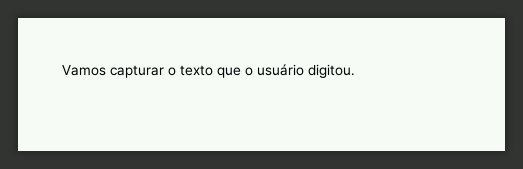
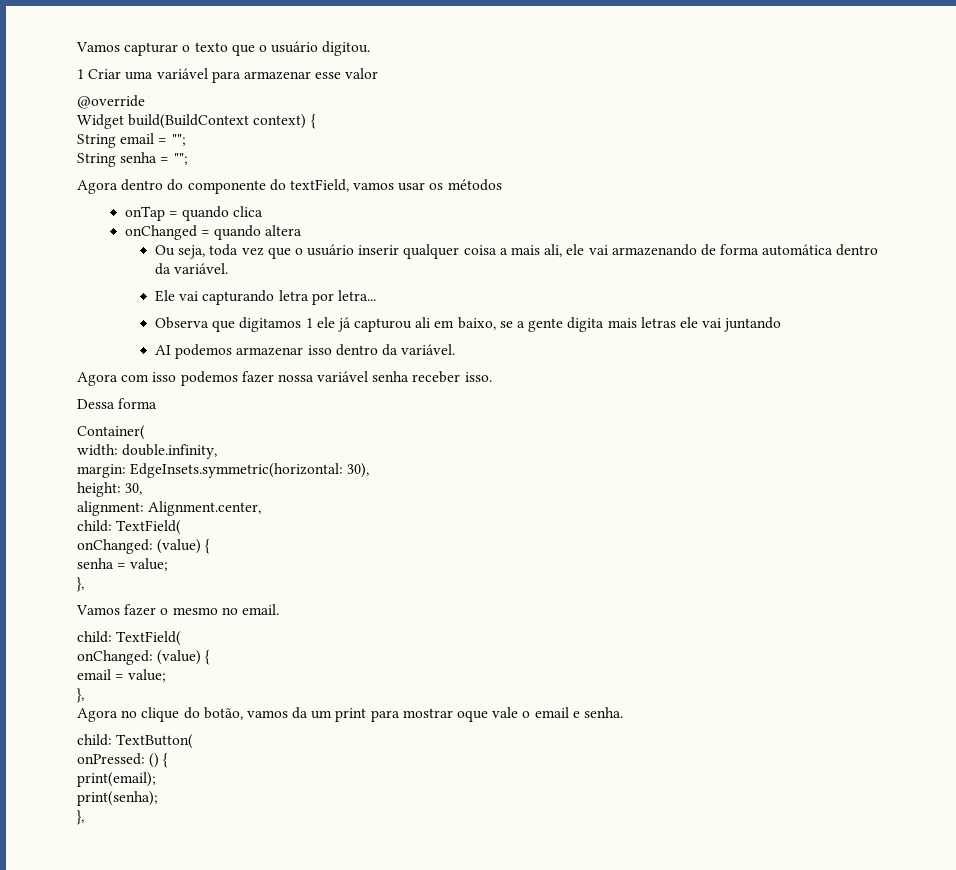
(355, 71) none -> [77,68,379,83] [77,95,145,109] [77,114,316,129] [77,133,186,148] [77,152,188,167] [77,179,502,194] [124,206,264,221] [124,225,303,240] [154,244,879,259] [154,263,229,275] [154,290,376,305] [154,317,782,332] [154,344,456,359] [77,371,492,386] [77,398,158,409] [77,425,145,440] [77,444,218,459] [77,463,370,478] [77,482,143,497] [77,501,262,516] [77,520,182,535] [77,539,211,554] [77,558,169,571] [77,577,84,592] [76,604,279,616] [77,631,182,646] [77,650,211,665] [77,669,167,682] [77,688,84,703] [77,707,623,722] [77,734,194,749] [77,753,169,768] [77,772,156,787] [77,791,158,806] [77,810,84,825] // 1 Criar uma variável para armazenar esse valor // @override // Widget build(BuildContext context) { // String email = ""; // String senha = ""; // Agora dentro do componente do textField, vamos usar os métodos // onTap = quando clica // onChanged = quando altera // Ou seja, toda vez que o usuário inserir qualquer coisa a mais ali, ele vai armazenando de forma automática dentro da variável. // Ele vai capturando letra por letra... // Observa que digitamos 1 ele já capturou ali em baixo, se a gente digita mais letras ele vai juntando // AI podemos armazenar isso dentro da variável. // Agora com isso podemos fazer nossa variável senha receber isso. // Dessa forma // Container( // width: double.infinity, // margin: EdgeInsets.symmetric(horizontal: 30), // height: 30, // alignment: Alignment.center, // child: TextField( // onChanged: (value) { // senha = value; // }, // Vamos fazer o mesmo no email. // child: TextField( // onChanged: (value) { // email = value; // }, // Agora no clique do botão, vamos da um print para mostrar oque vale o email e senha. // child: TextButton( // onPressed: () { // print(email); // print(senha); // },

